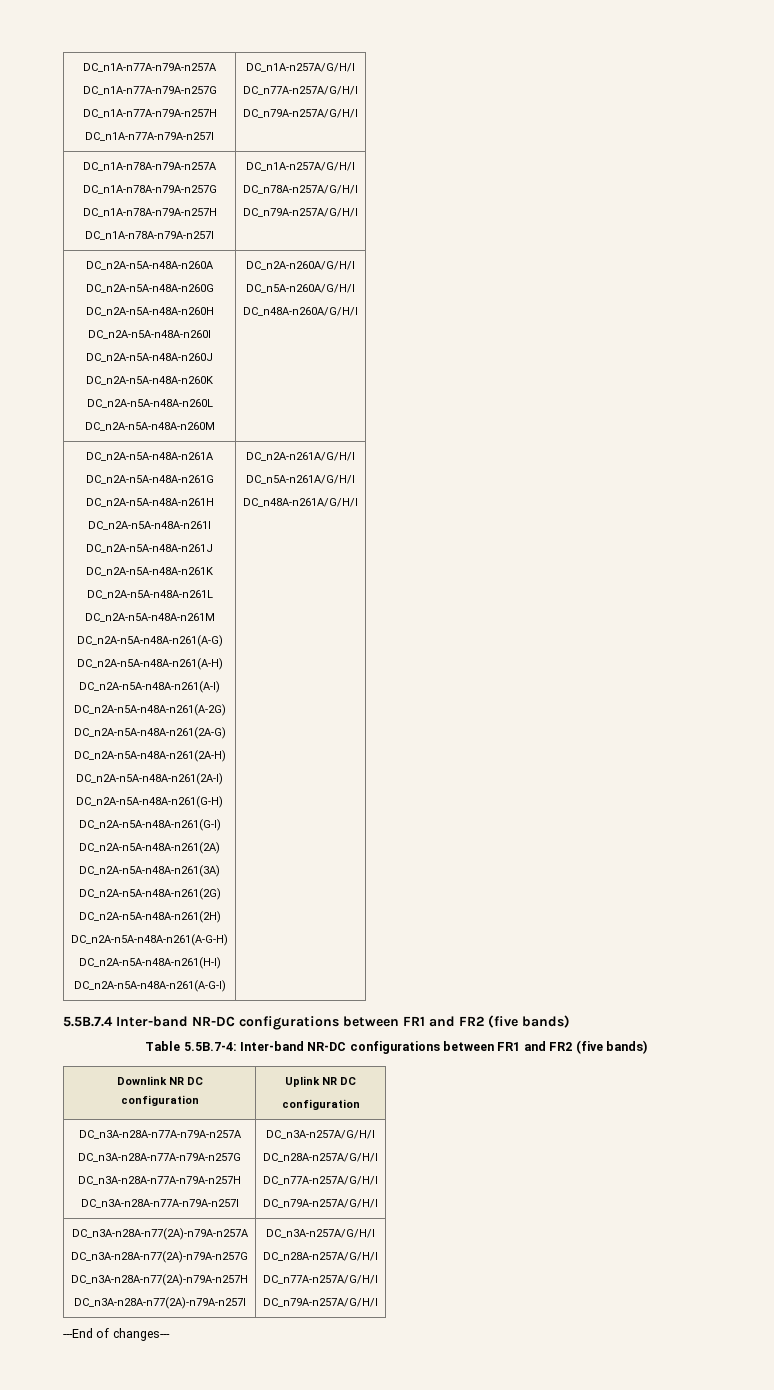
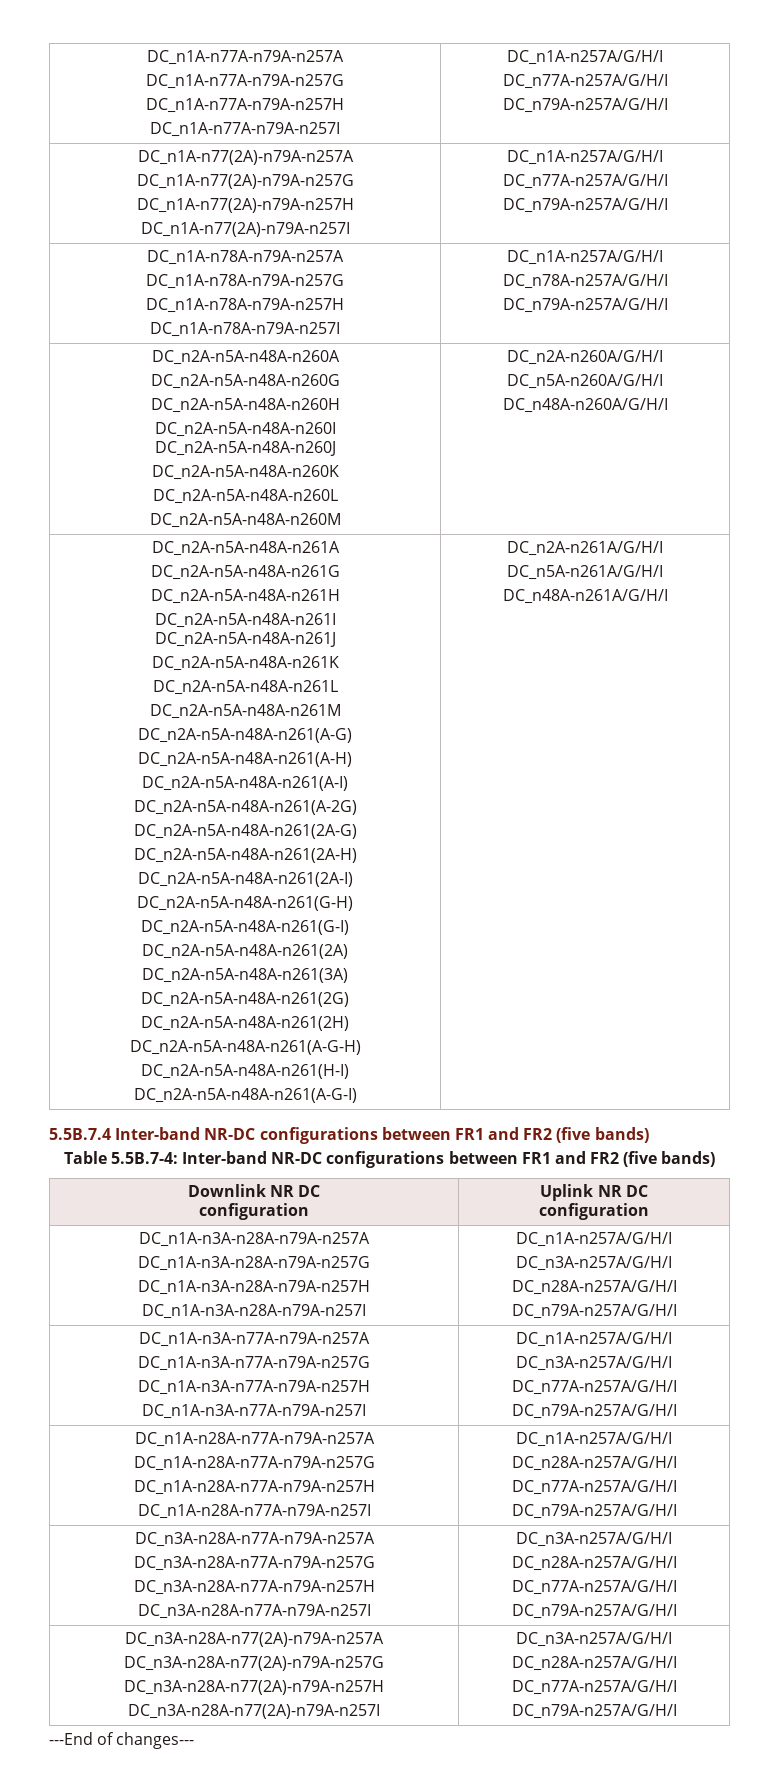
(358, 113) none -> [137,150,354,165] [136,174,354,189] [136,198,354,213] [140,222,350,237] [506,150,663,165] [502,174,668,189] [502,198,668,213] // DC_n1A-n77(2A)-n79A-n257A // DC_n1A-n77(2A)-n79A-n257G // DC_n1A-n77(2A)-n79A-n257H // DC_n1A-n77(2A)-n79A-n257I | DC_n1A-n257A/G/H/I // DC_n77A-n257A/G/H/I // DC_n79A-n257A/G/H/I
(360, 1104) none -> [139,1232,370,1247] [138,1256,370,1271] [138,1280,370,1295] [142,1304,366,1319] [516,1232,672,1247] [516,1256,672,1271] [511,1280,677,1295] [511,1304,677,1319] [139,1332,370,1347] [138,1356,370,1371] [138,1380,370,1395] [142,1404,366,1419] [516,1332,672,1347] [516,1356,672,1371] [511,1380,677,1395] [511,1404,677,1419] [134,1432,375,1447] [133,1456,375,1471] [133,1480,375,1495] [137,1504,371,1519] [516,1432,672,1447] [511,1456,677,1471] [511,1480,677,1495] [511,1504,677,1519] // DC_n1A-n3A-n28A-n79A-n257A // DC_n1A-n3A-n28A-n79A-n257G // DC_n1A-n3A-n28A-n79A-n257H // DC_n1A-n3A-n28A-n79A-n257I | DC_n1A-n257A/G/H/I // DC_n3A-n257A/G/H/I // DC_n28A-n257A/G/H/I // DC_n79A-n257A/G/H/I // DC_n1A-n3A-n77A-n79A-n257A // DC_n1A-n3A-n77A-n79A-n257G // DC_n1A-n3A-n77A-n79A-n257H // DC_n1A-n3A-n77A-n79A-n257I | DC_n1A-n257A/G/H/I // DC_n3A-n257A/G/H/I // DC_n77A-n257A/G/H/I // DC_n79A-n257A/G/H/I // DC_n1A-n28A-n77A-n79A-n257A // DC_n1A-n28A-n77A-n79A-n257G // DC_n1A-n28A-n77A-n79A-n257H // DC_n1A-n28A-n77A-n79A-n257I | DC_n1A-n257A/G/H/I // DC_n28A-n257A/G/H/I // DC_n77A-n257A/G/H/I // DC_n79A-n257A/G/H/I

